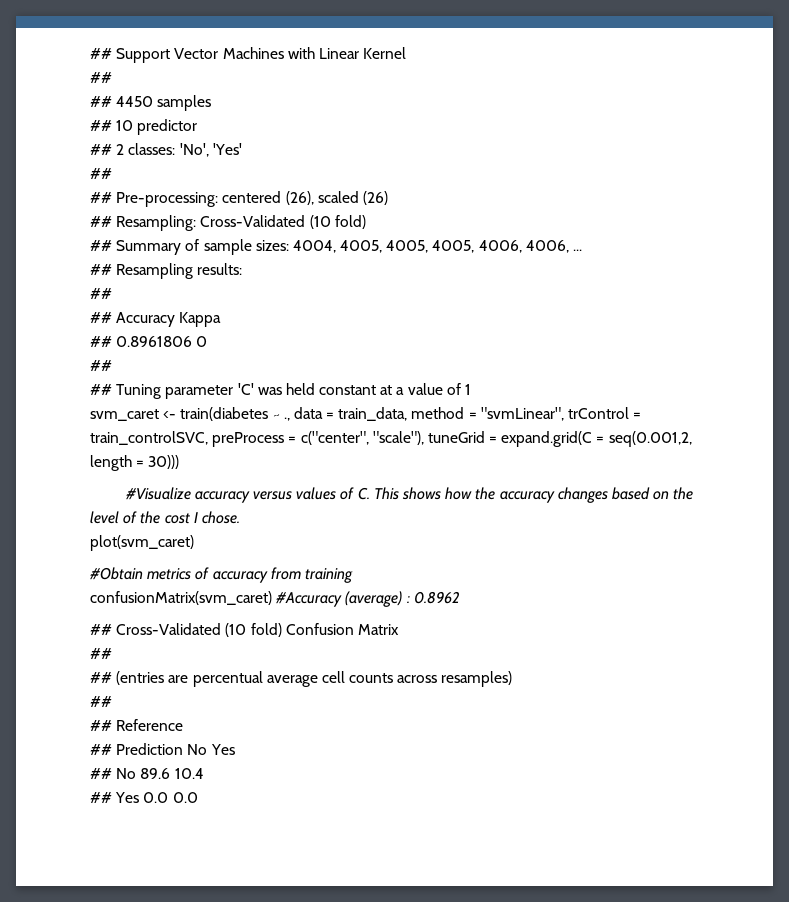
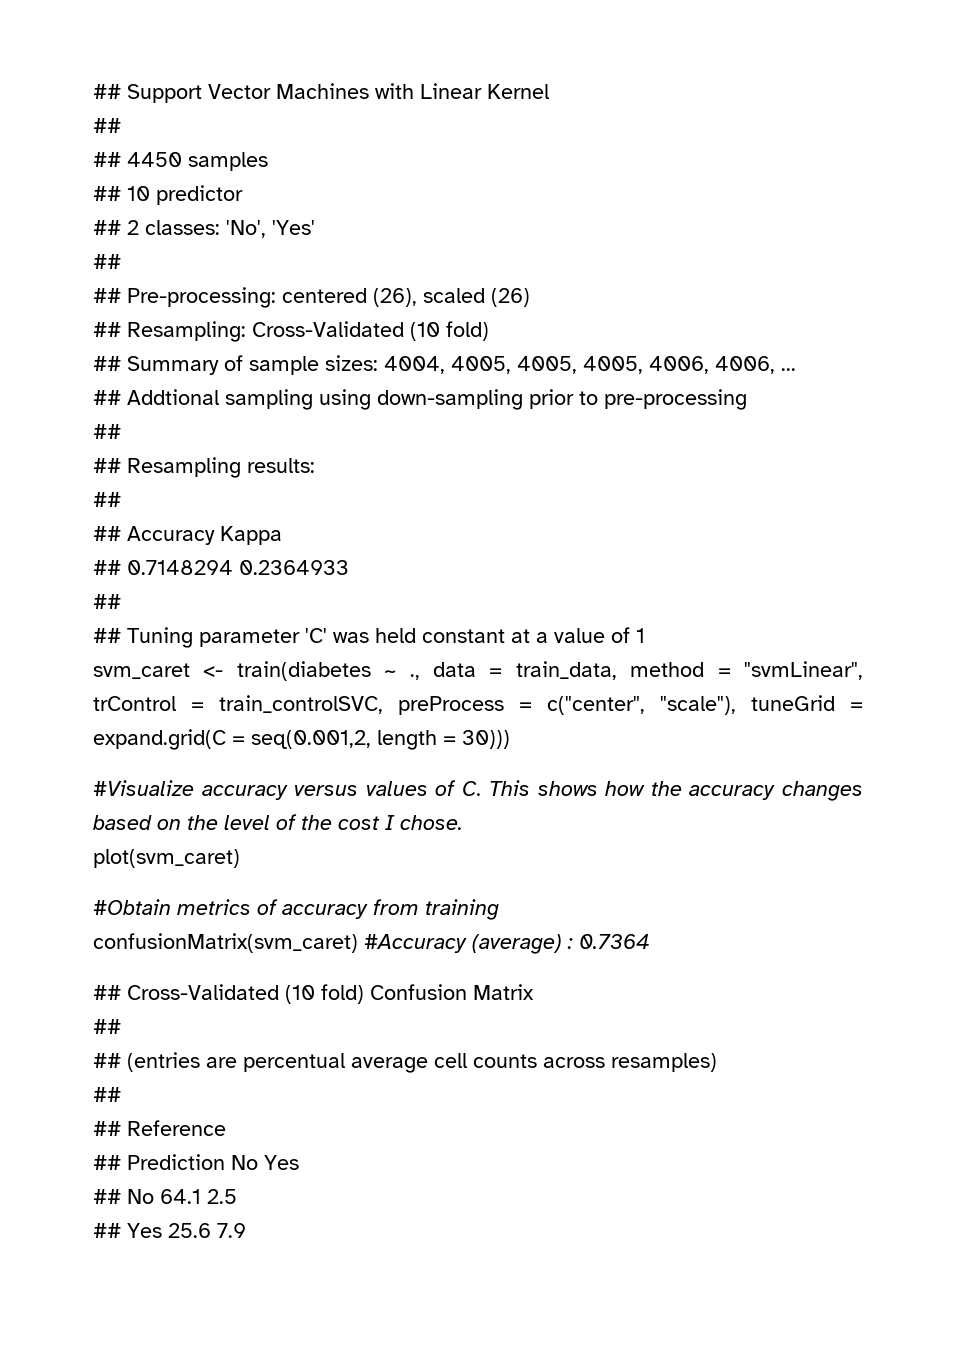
(583, 250) none -> [93,389,747,410] [93,424,121,439] // ## Addtional sampling using down-sampling prior to pre-processing // ##
[116,336,208,347] 0.8961806 0 -> [127,560,349,575] 0.7148294 0.2364933
[413,591,460,604] 0.8962 -> [579,934,650,949] 0.7364
[140,768,204,779] 89.6 10.4 -> [160,1189,237,1204] 64.1 2.5
[143,792,198,803] 0.0 0.0 -> [168,1223,246,1238] 25.6 7.9

